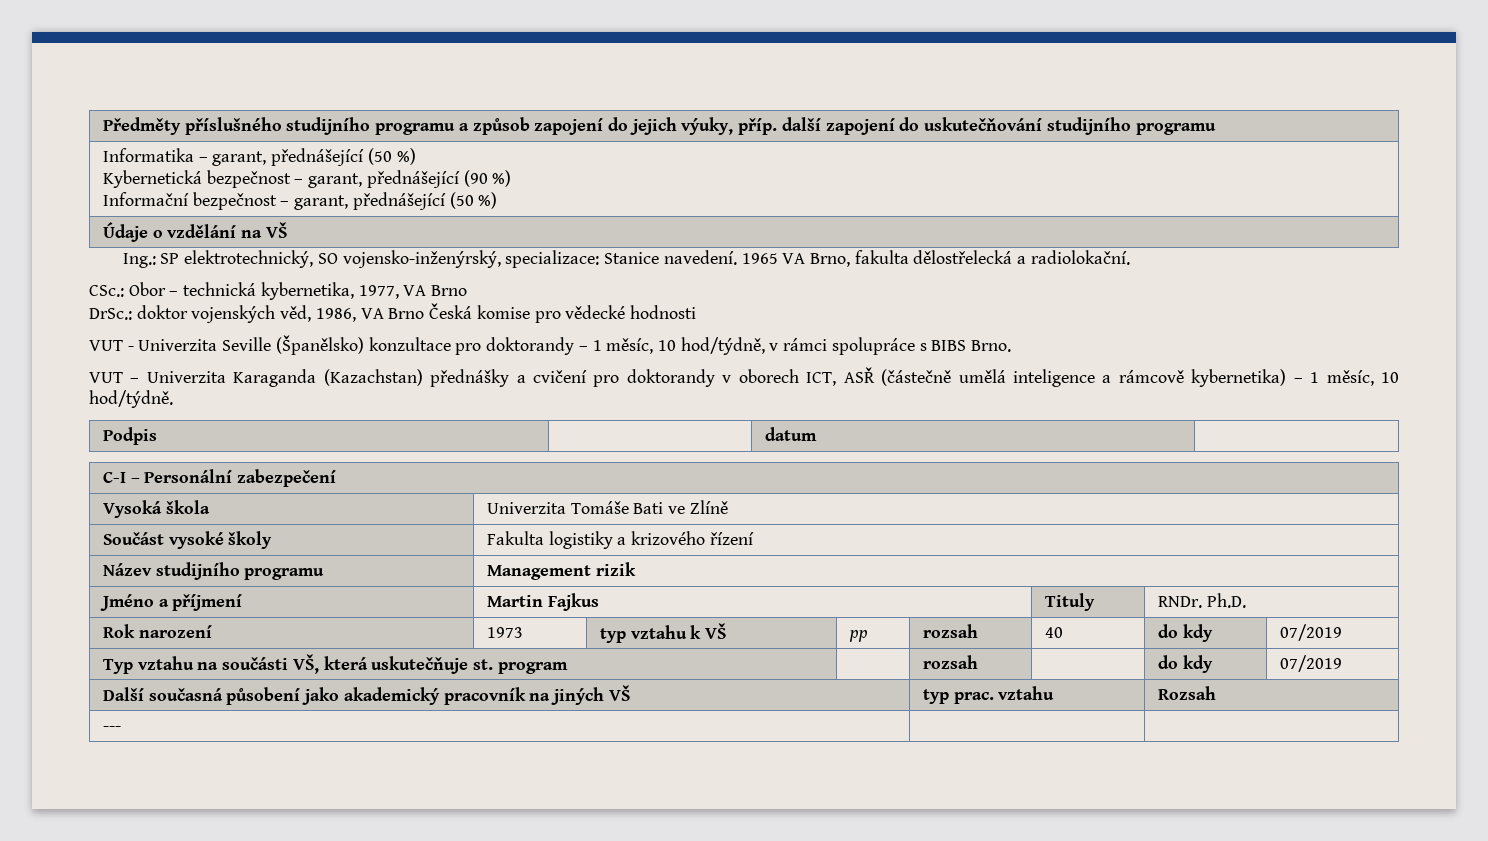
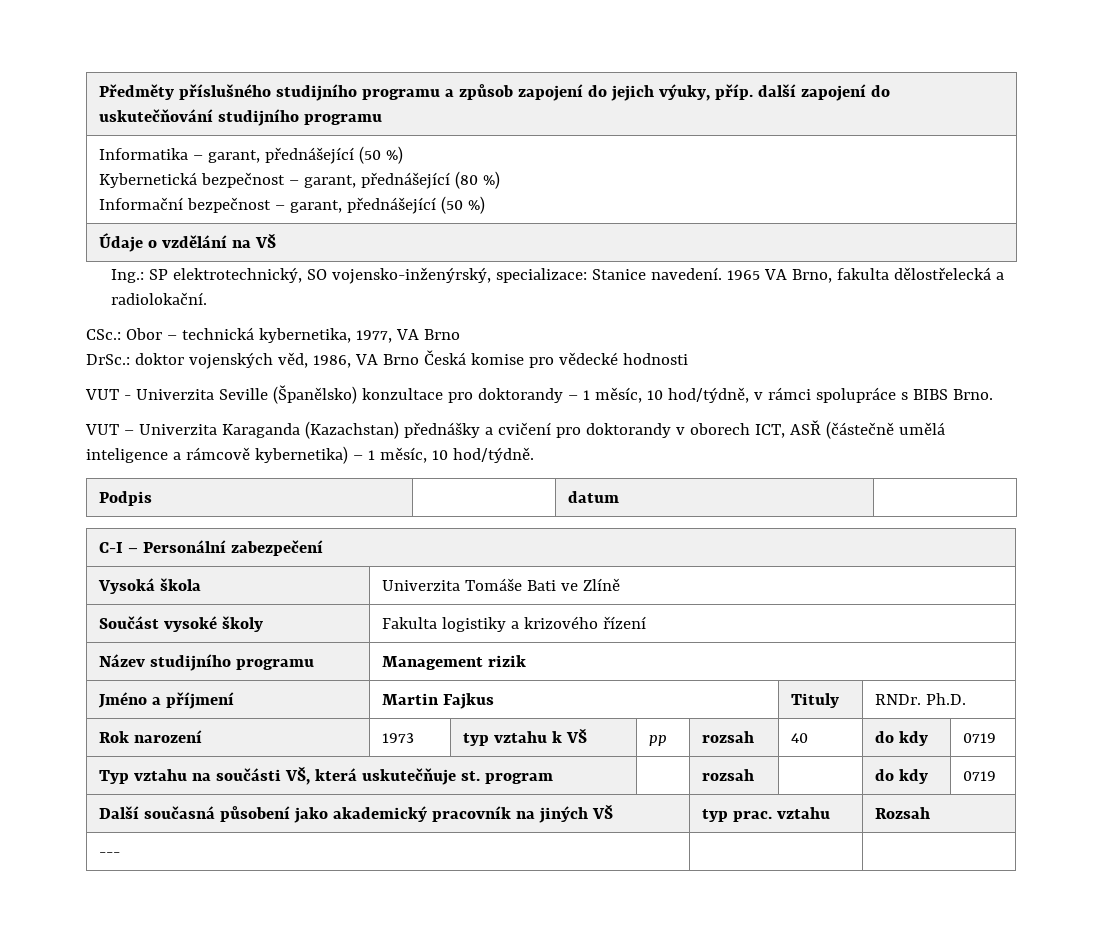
[463,170,488,187] (90 -> [454,171,478,189] (80
[1279,624,1342,641] 07/2019 -> [962,733,996,743] 0719
[1279,655,1342,672] 07/2019 -> [962,771,996,781] 0719

